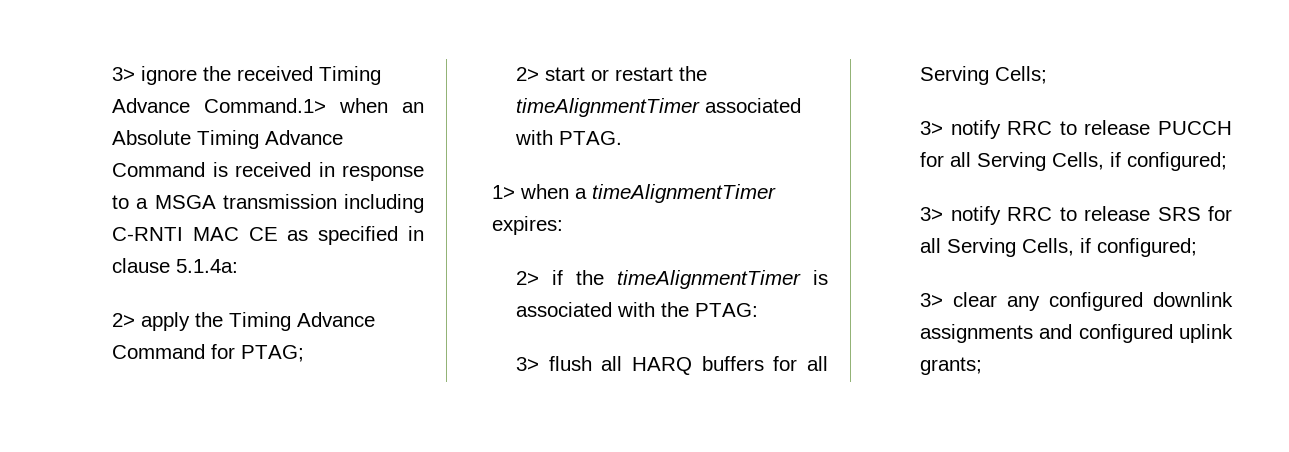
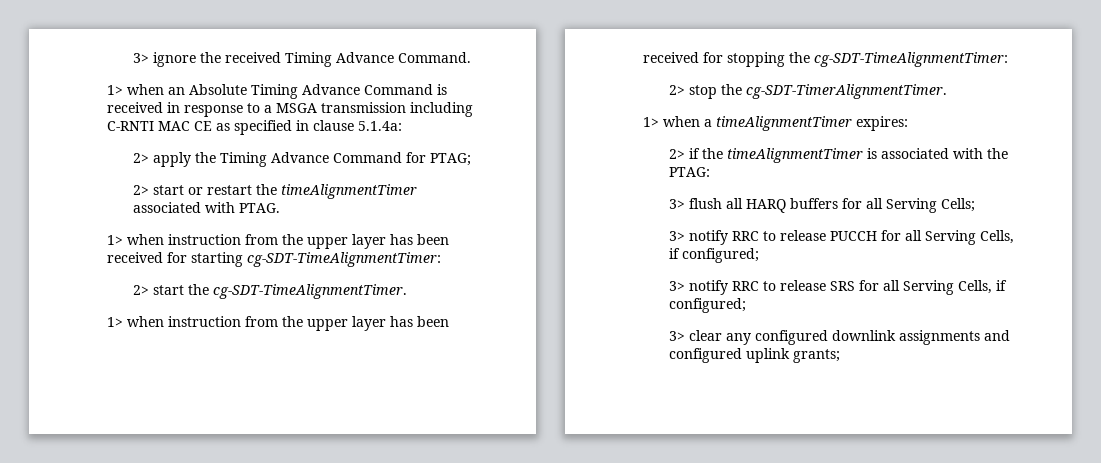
[204,98,327,113] Command.1> -> [398,52,472,63] [106,85,123,95] Command. // 1>
(623, 138) none -> [106,234,449,249] [106,252,441,267] [133,284,408,299] [106,316,449,331] [642,52,1008,67] [669,84,948,99] // 1> when instruction from the upper layer has been received for starting cg-SDT-TimeAlignmentTimer: // 2> start the cg-SDT-TimeAlignmentTimer. // 1> when instruction from the upper layer has been received for stopping the cg-SDT-TimeAlignmentTimer: // 2> stop the cg-SDT-TimerAlignmentTimer.

